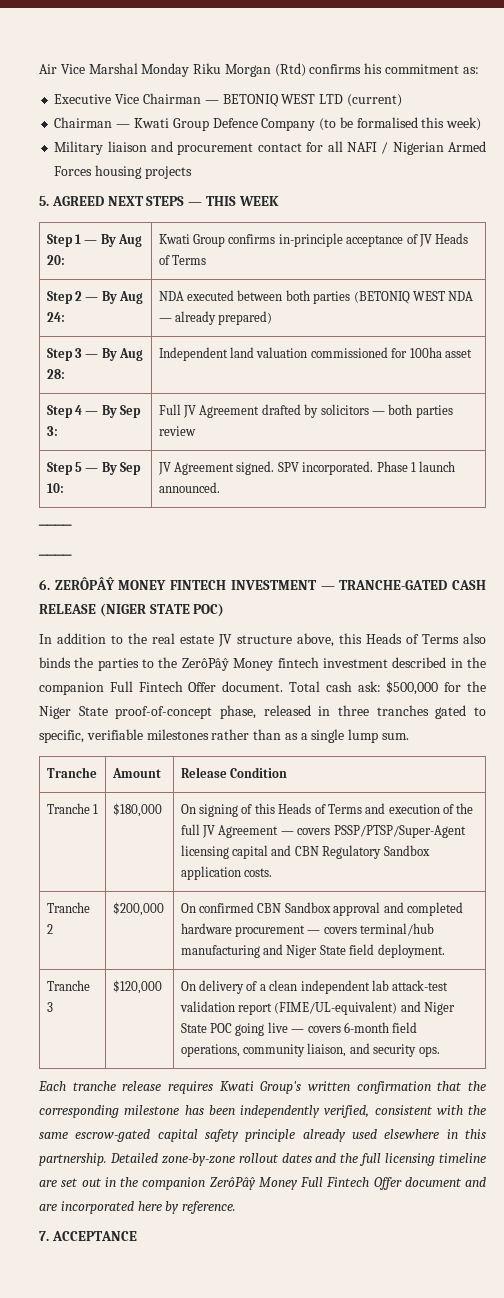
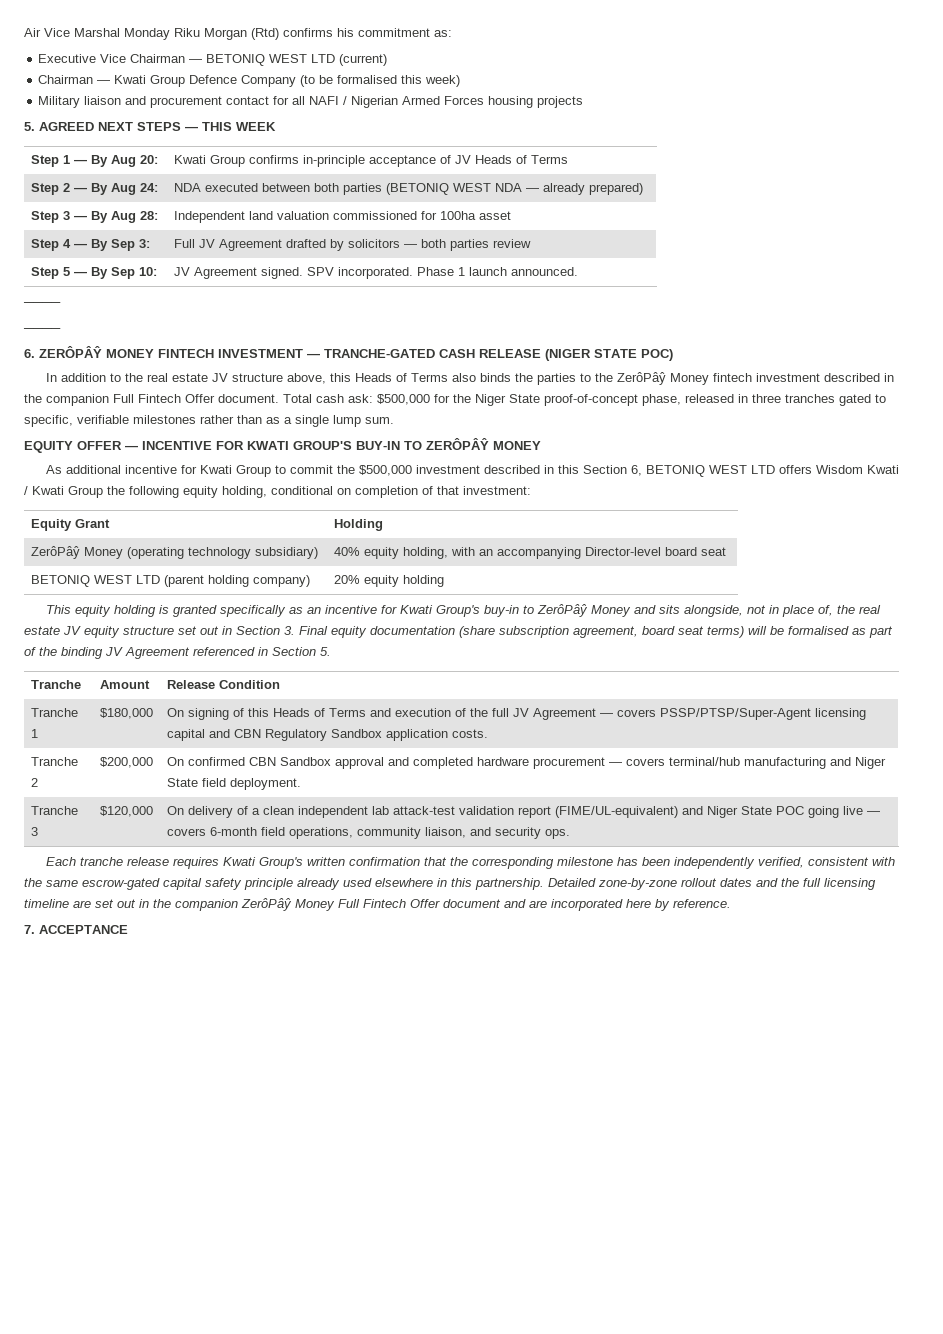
(410, 736) none -> [24,438,541,453] [45,465,899,477] [24,486,531,498] [30,519,110,531] [333,519,383,531] [30,546,318,559] [333,547,726,559] [30,575,310,587] [333,575,444,587] [45,604,881,617] [24,626,893,638] [24,647,331,659] // EQUITY OFFER — INCENTIVE FOR KWATI GROUP'S BUY-IN TO ZERÔPÂŶ MONEY // As additional incentive for Kwati Group to commit the $500,000 investment described in this Section 6, BETONIQ WEST LTD offers Wisdom Kwati / Kwati Group the following equity holding, conditional on completion of that investment: // Equity Grant | Holding // ZerôPâŷ Money (operating technology subsidiary) | 40% equity holding, with an accompanying Director-level board seat // BETONIQ WEST LTD (parent holding company) | 20% equity holding // This equity holding is granted specifically as an incentive for Kwati Group's buy-in to ZerôPâŷ Money and sits alongside, not in place of, the real estate JV equity structure set out in Section 3. Final equity documentation (share subscription agreement, board seat terms) will be formalised as part of the binding JV Agreement referenced in Section 5.

